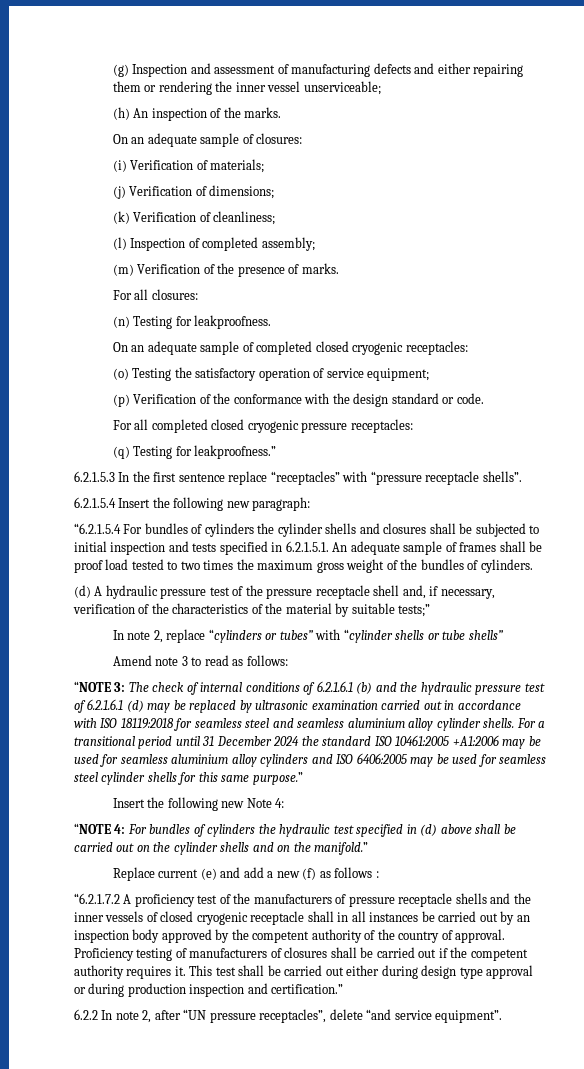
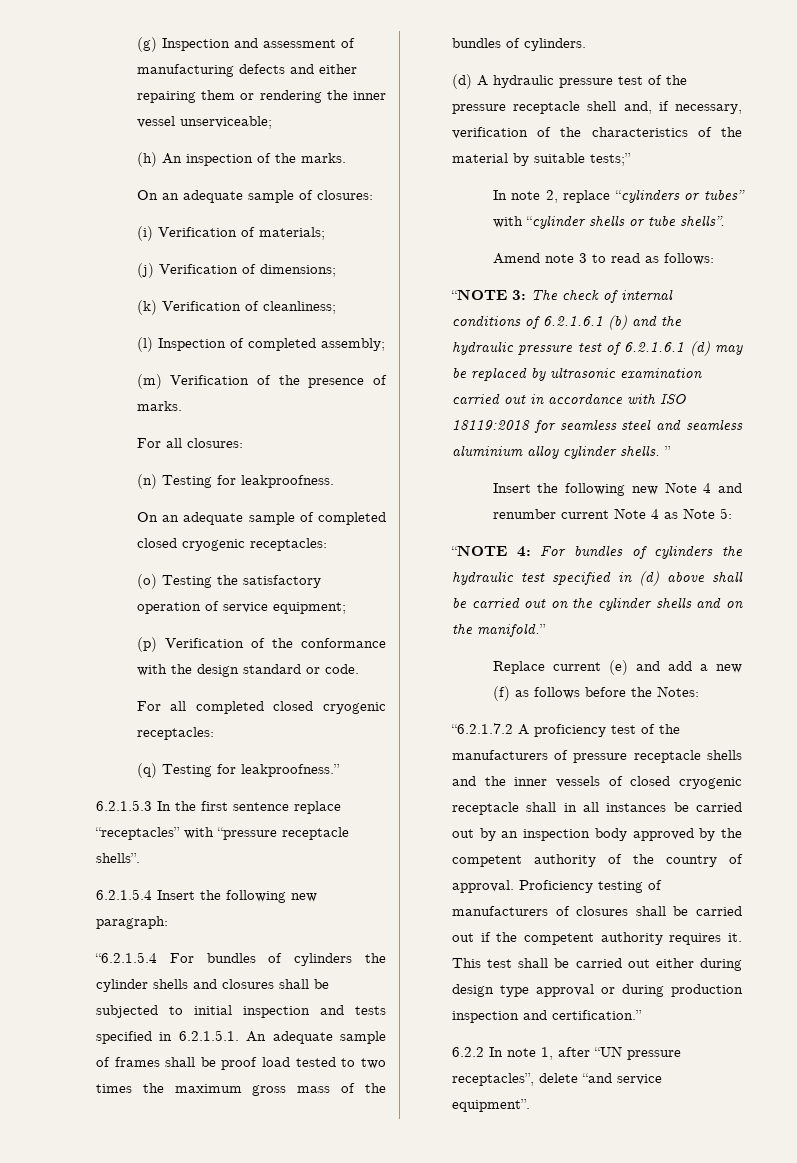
[301,422,348,433] pressure -> (386, 708) none
[346,559,385,573] weight -> [297,1086,331,1093] mass
[468,630,503,640] shells” -> [679,215,725,226] shells”.
[516,718,546,728] [73,735,541,749] [73,753,547,767] [73,772,303,785] For a transitional period until 31 December 2024 the standard ISO 10461:2005 +A1:2006 may be used for seamless aluminium alloy cylinders and ISO 6406:2005 may be used for seamless steel cylinder shells for this same purpose.” -> [664,446,671,456] ”
[275,798,285,808] 4: -> [703,483,742,493] [492,508,732,519] 4 and renumber current Note 4 as Note 5:
[375,871,379,878] : -> [584,686,699,697] before the Notes:
[142,1010,152,1023] 2, -> [540,1047,553,1060] 1,

